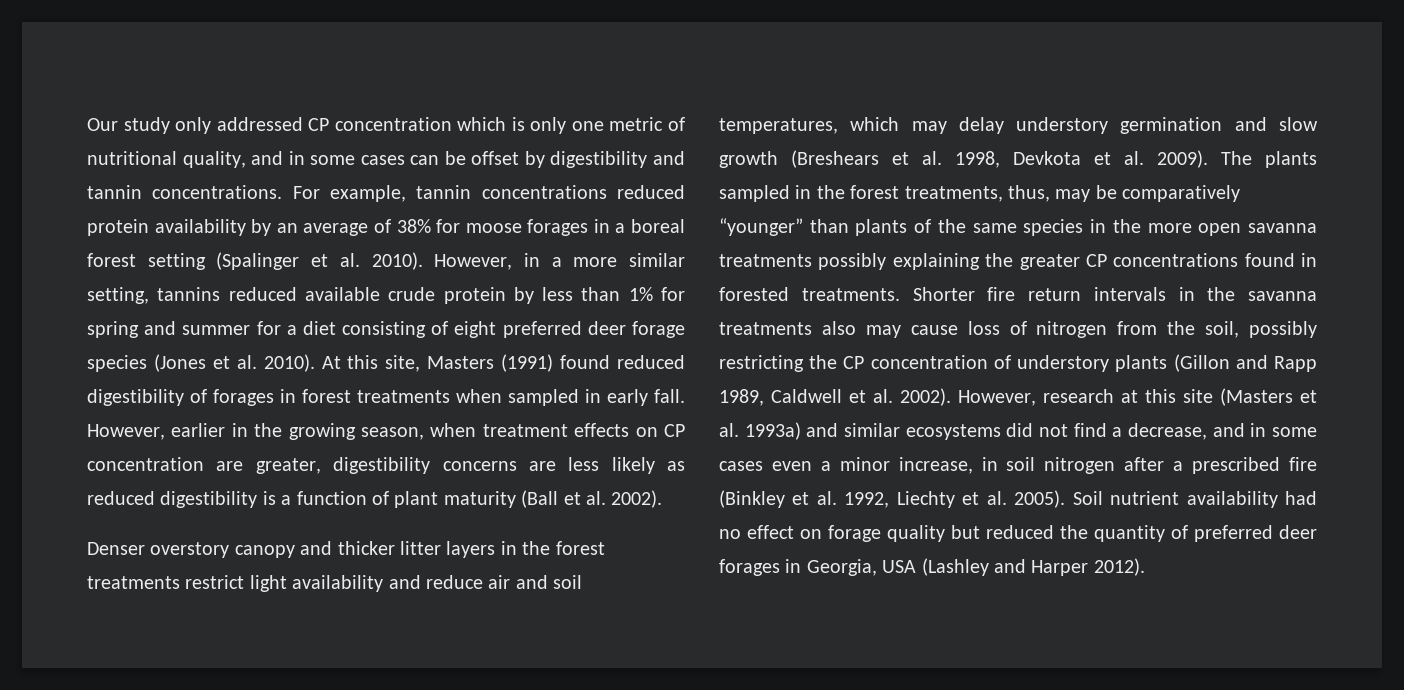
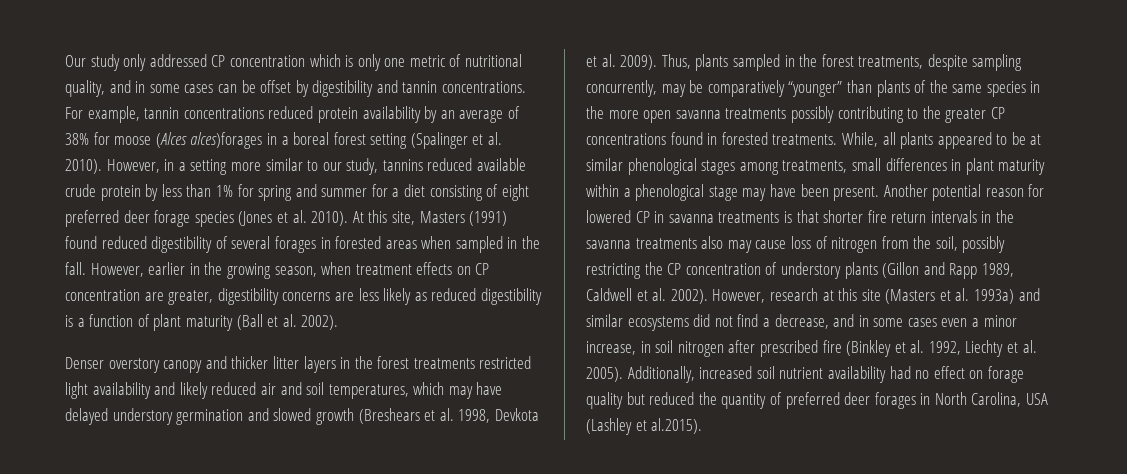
[527,219,589,236] forages -> [155,132,263,149] (Alces alces)forages
(562, 262) none -> [190,159,228,175] setting
[87,287,149,304] setting, -> [307,158,379,175] to our study,
[213,389,450,406] forages in forest treatments -> [231,236,417,253] several forages in forested areas
[607,389,648,406] early -> [522,236,541,249] the
[185,575,245,589] restrict -> [479,356,532,369] restricted
[426,575,483,589] reduce -> [179,382,257,399] likely reduced
[958,117,1004,134] delay -> [476,382,503,395] [65,408,108,425] have delayed
[1279,117,1318,131] slow -> [273,408,312,421] slowed
[1221,151,1252,165] The -> [661,54,691,69] Thus,
[1008,185,1050,202] thus, -> [927,54,1023,71] [586,80,657,97] despite sampling concurrently,
[892,253,980,270] explaining -> [837,106,919,123] contributing to
[912,287,975,301] Shorter -> [841,132,1042,149] [586,158,1046,175] [586,184,1045,201] [586,210,864,223] While, all plants appeared to be at similar phenological stages among treatments, small differences in plant maturity within a phenological stage may have been present. Another potential reason for lowered CP in savanna treatments is that shorter
[1173,461,1184,471] a -> (756, 346) none
[1072,491,1103,505] Soil -> [627,366,775,383] Additionally, increased soil
[806,558,1145,576] Georgia, USA (Lashley and Harper 2012). -> [934,392,1049,407] [586,418,703,435] North Carolina, USA (Lashley et al.2015).

